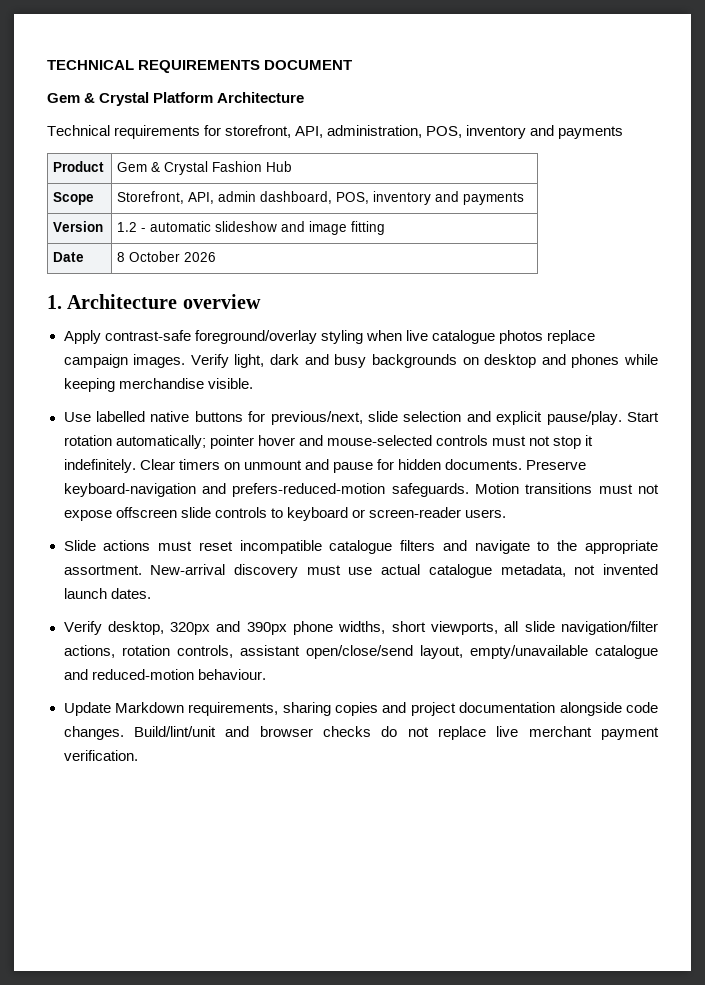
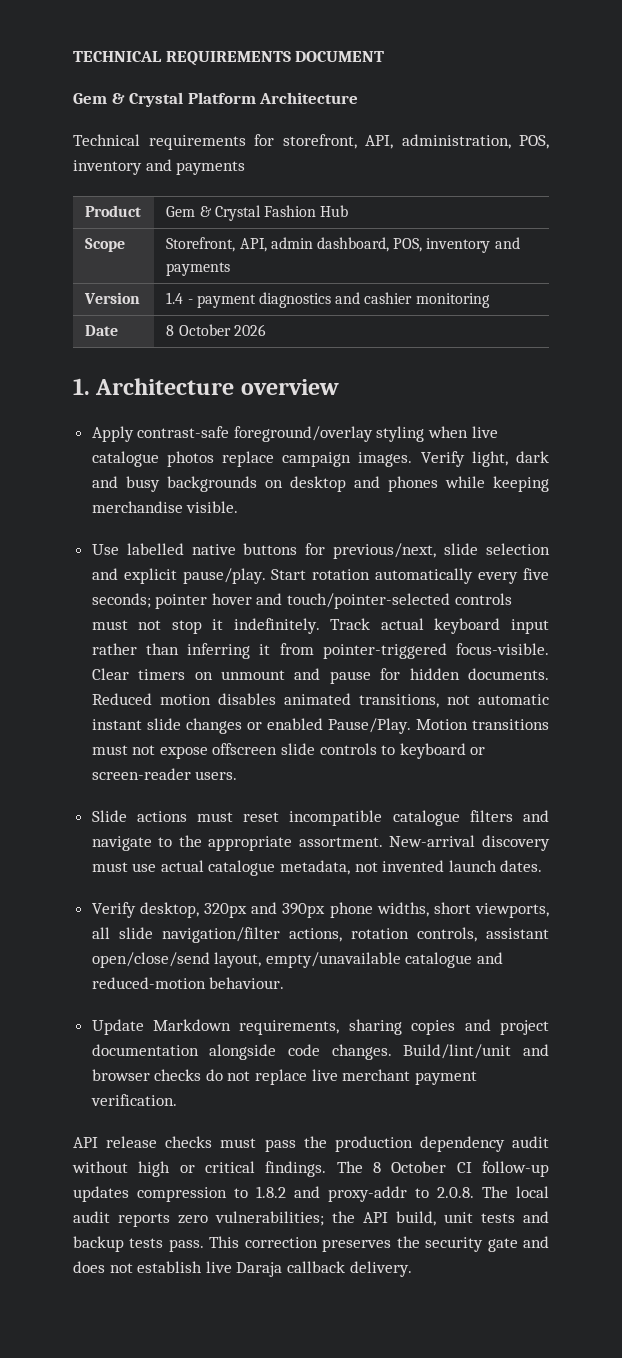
[117,221,386,235] 1.2 - automatic slideshow and image fitting -> [166,292,490,308] 1.4 - payment diagnostics and cashier monitoring
[115,435,206,449] automatically; -> [375,568,549,584] [91,593,151,608] automatically every five seconds;
[326,435,432,446] mouse-selected -> [287,593,451,609] touch/pointer-selected
(136, 466) none -> [330,618,549,634] [91,643,549,659] Track actual keyboard input rather than inferring it from pointer-triggered focus-visible.
[526,460,586,470] [63,483,469,497] Preserve keyboard-navigation and prefers-reduced-motion safeguards. -> [91,693,549,708] [91,718,411,734] Reduced motion disables animated transitions, not automatic instant slide changes or enabled Pause/Play.
(138, 755) none -> [73,1136,549,1152] [72,1161,549,1177] [73,1186,549,1202] [73,1211,549,1227] [73,1236,550,1252] [73,1261,412,1277] // API release checks must pass the production dependency audit without high or critical findings. The 8 October CI follow-up updates compression to 1.8.2 and proxy-addr to 2.0.8. The local audit reports zero vulnerabilities; the API build, unit tests and backup tests pass. This correction preserves the security gate and does not establish live Daraja callback delivery.

